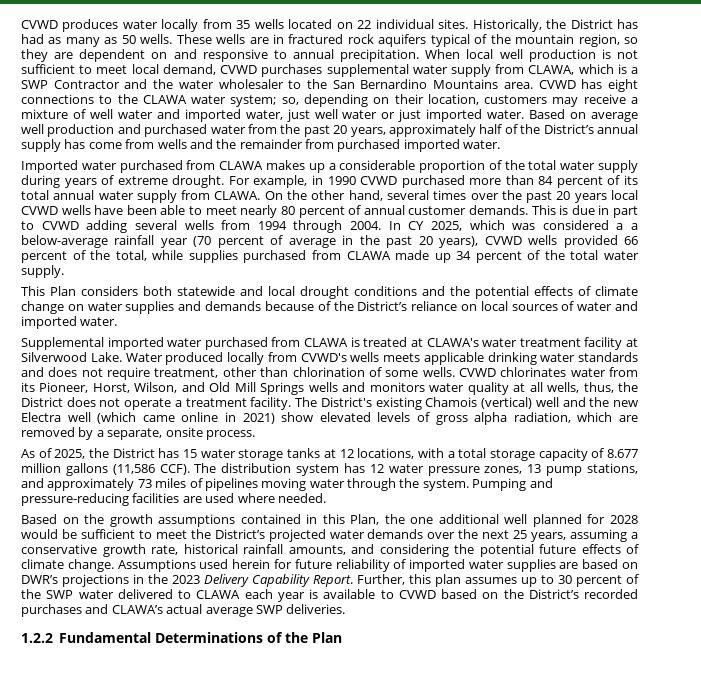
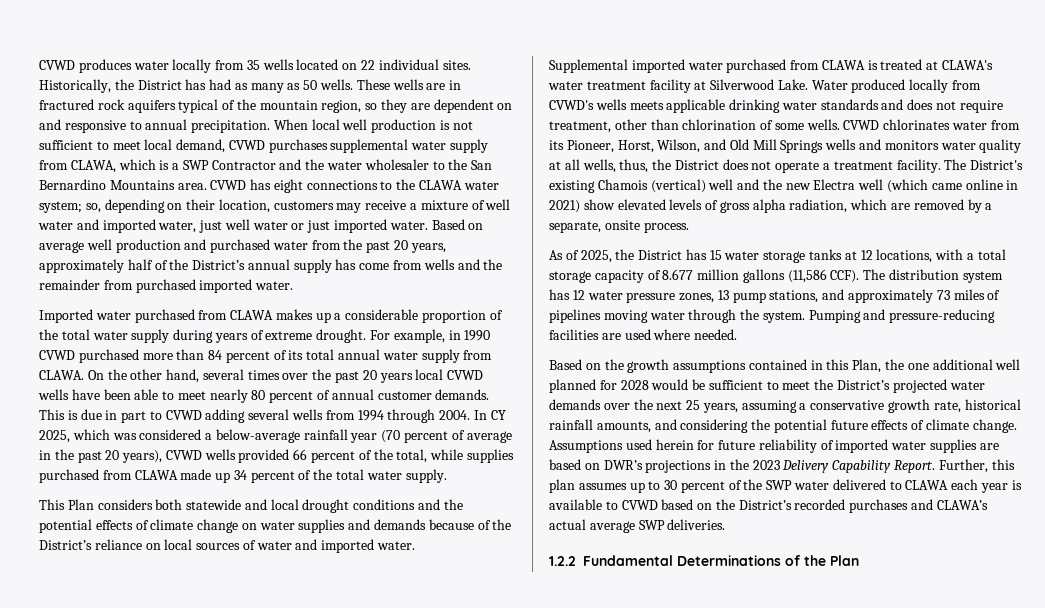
[631,223,638,230] a -> (213, 436) none

